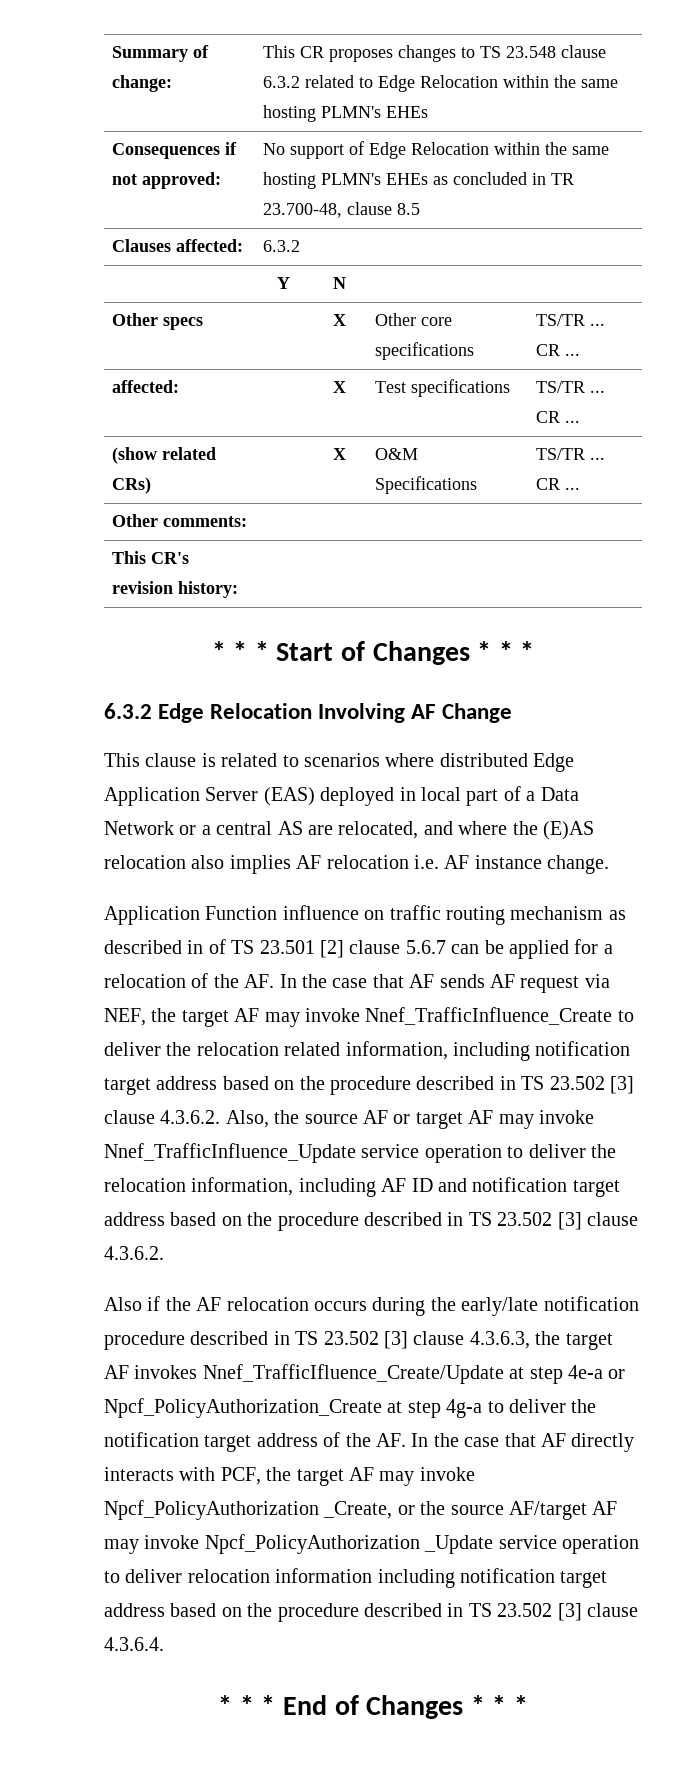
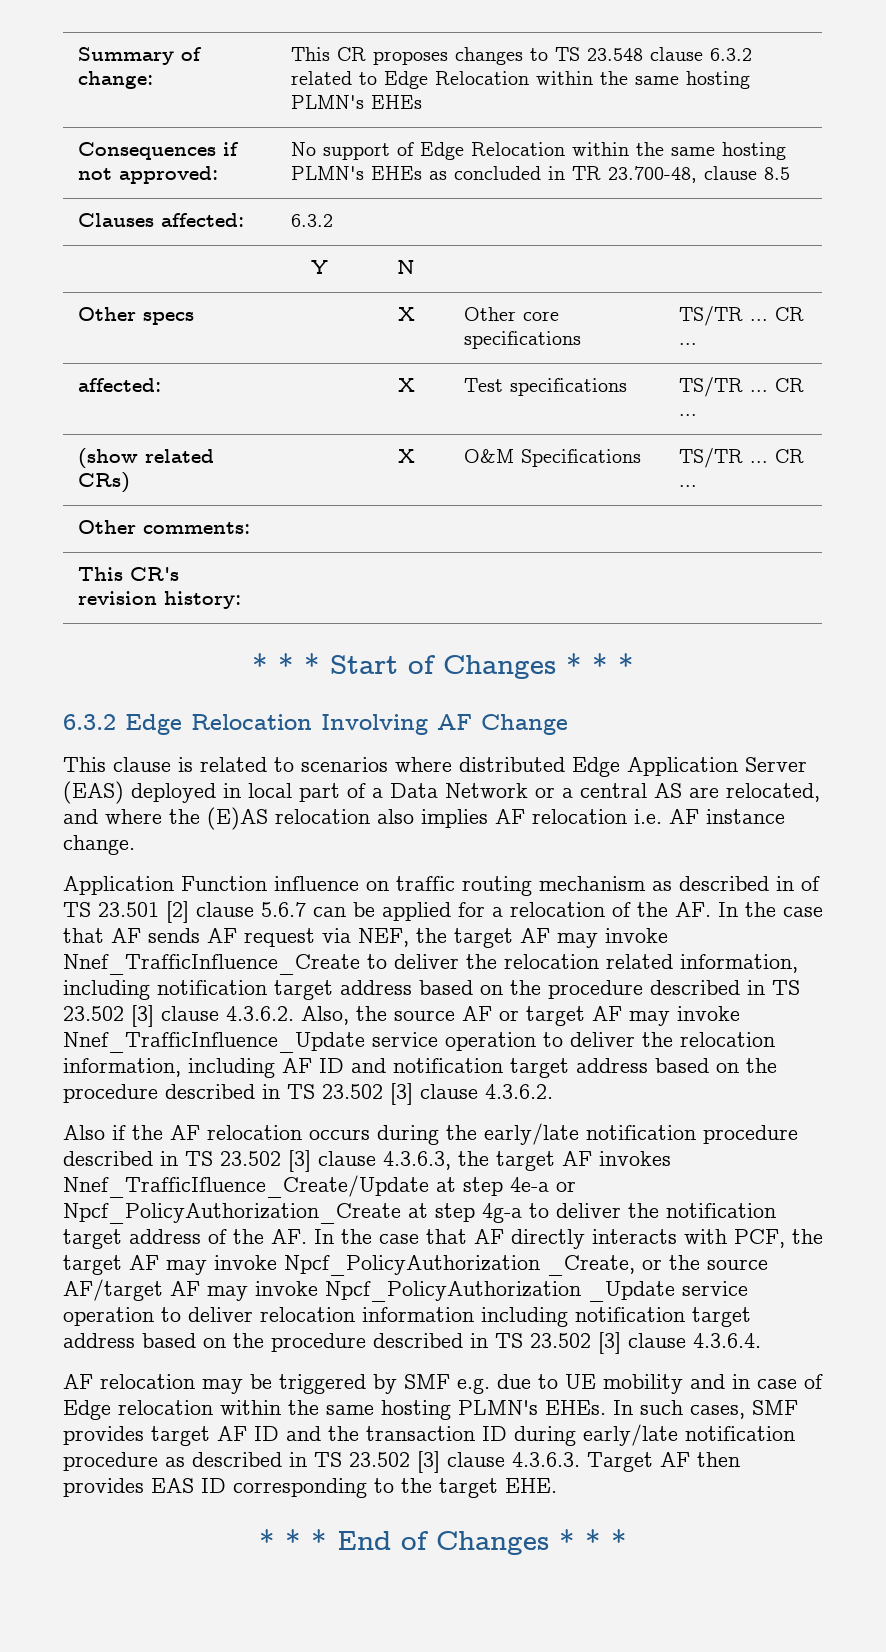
(164, 1644) none -> [63,1374,823,1394] [63,1400,798,1420] [63,1424,795,1446] [63,1451,740,1473] [63,1478,557,1498] // AF relocation may be triggered by SMF e.g. due to UE mobility and in case of Edge relocation within the same hosting PLMN's EHEs. In such cases, SMF provides target AF ID and the transaction ID during early/late notification procedure as described in TS 23.502 [3] clause 4.3.6.3. Target AF then provides EAS ID corresponding to the target EHE.

